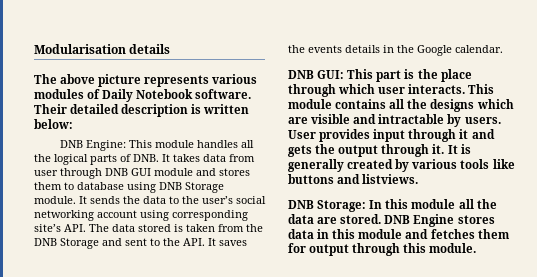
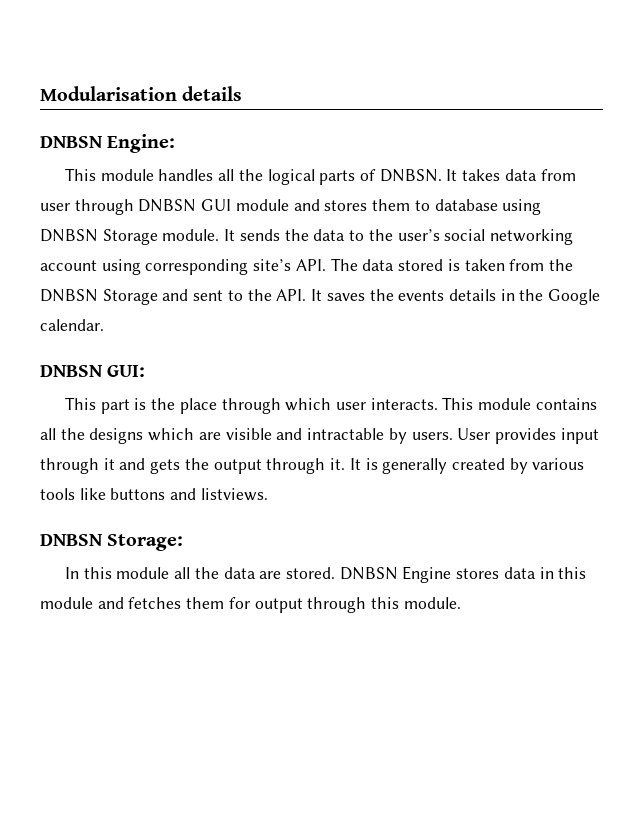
[34,74,258,87] [34,89,252,102] [34,104,250,117] [34,119,73,129] [59,140,126,151] The above picture represents various modules of Daily Notebook software. Their detailed description is written below: // DNB Engine: -> [40,134,176,153] DNBSN Engine: //
[133,154,159,162] DNB. -> [379,169,442,182] DNBSN.
[105,168,128,176] DNB -> [138,199,197,212] DNBSN
[159,182,182,190] DNB -> [40,229,98,242] DNBSN
[34,238,57,246] DNB -> [40,289,98,302] DNBSN
[288,70,314,79] DNB -> [40,365,102,377] DNBSN
(345, 74) none -> (146, 371) //
[288,200,314,209] DNB -> [40,534,102,546] DNBSN
(367, 206) none -> (184, 542) //
[384,215,411,224] DNB -> [339,567,398,580] DNBSN

